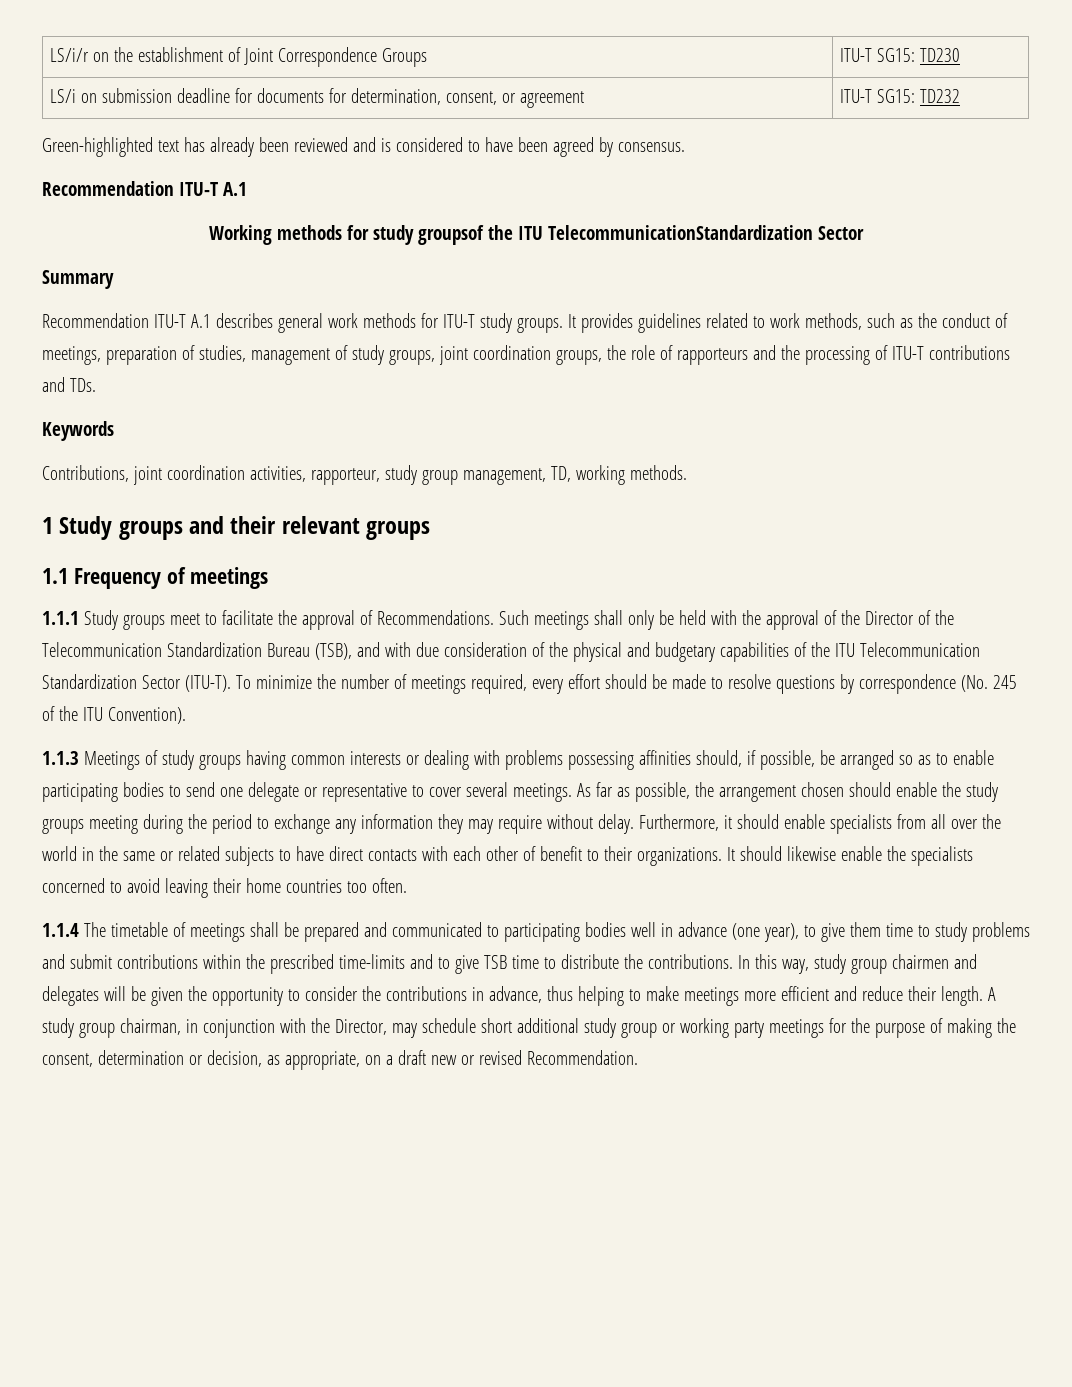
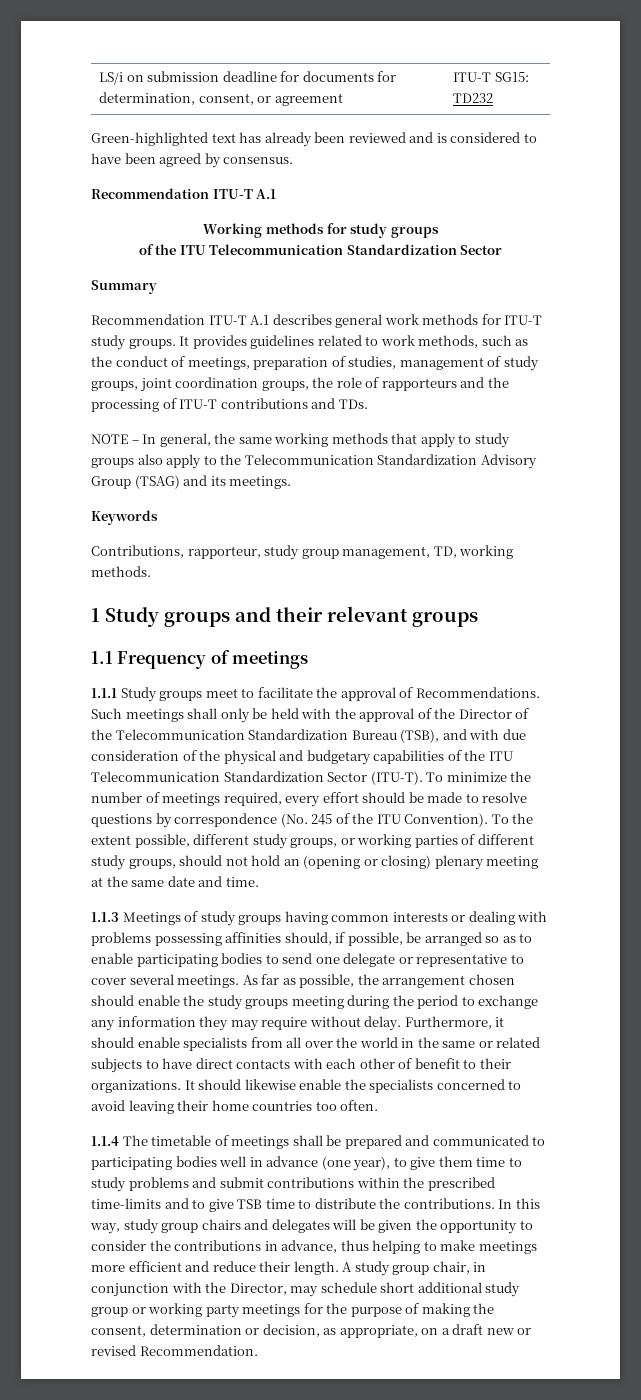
[50,47,428,67] [840,48,961,62] LS/i/r on the establishment of Joint Correspondence Groups | ITU-T SG15: TD230 // -> (99, 78) none
[418,225,813,245] groupsof the ITU TelecommunicationStandardization -> [390,226,439,238] [138,244,457,255] groups // of the ITU Telecommunication Standardization
(96, 385) none -> [91,433,510,448] [91,454,537,469] [91,475,292,489] // NOTE – In general, the same working methods that apply to study groups also apply to the Telecommunication Standardization Advisory Group (TSAG) and its meetings.
[132,465,306,485] joint coordination activities, -> (184, 551) none
(186, 715) none -> [491,813,534,824] [91,834,534,849] [91,855,539,870] [91,876,259,887] To the extent possible, different study groups, or working parties of different study groups, should not hold an (opening or closing) plenary meeting at the same date and time.
[891,954,949,969] chairmen -> [201,1219,241,1230] chairs
[119,1018,181,1035] chairman, -> [432,1261,470,1274] chair,

